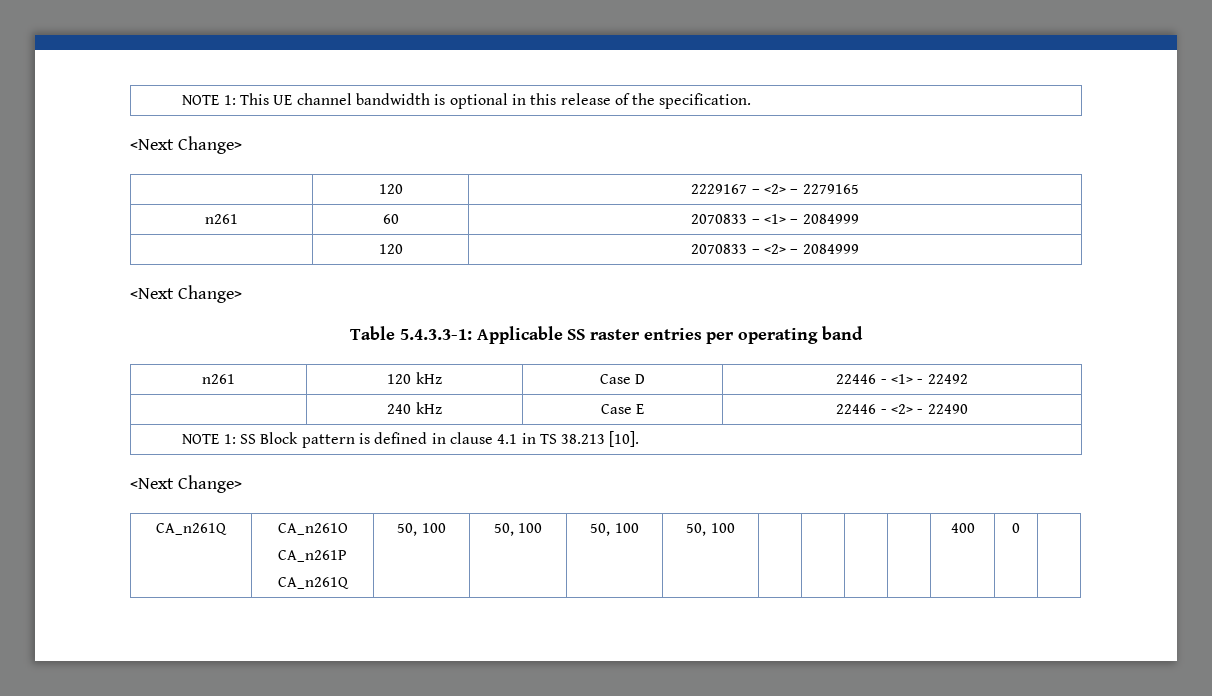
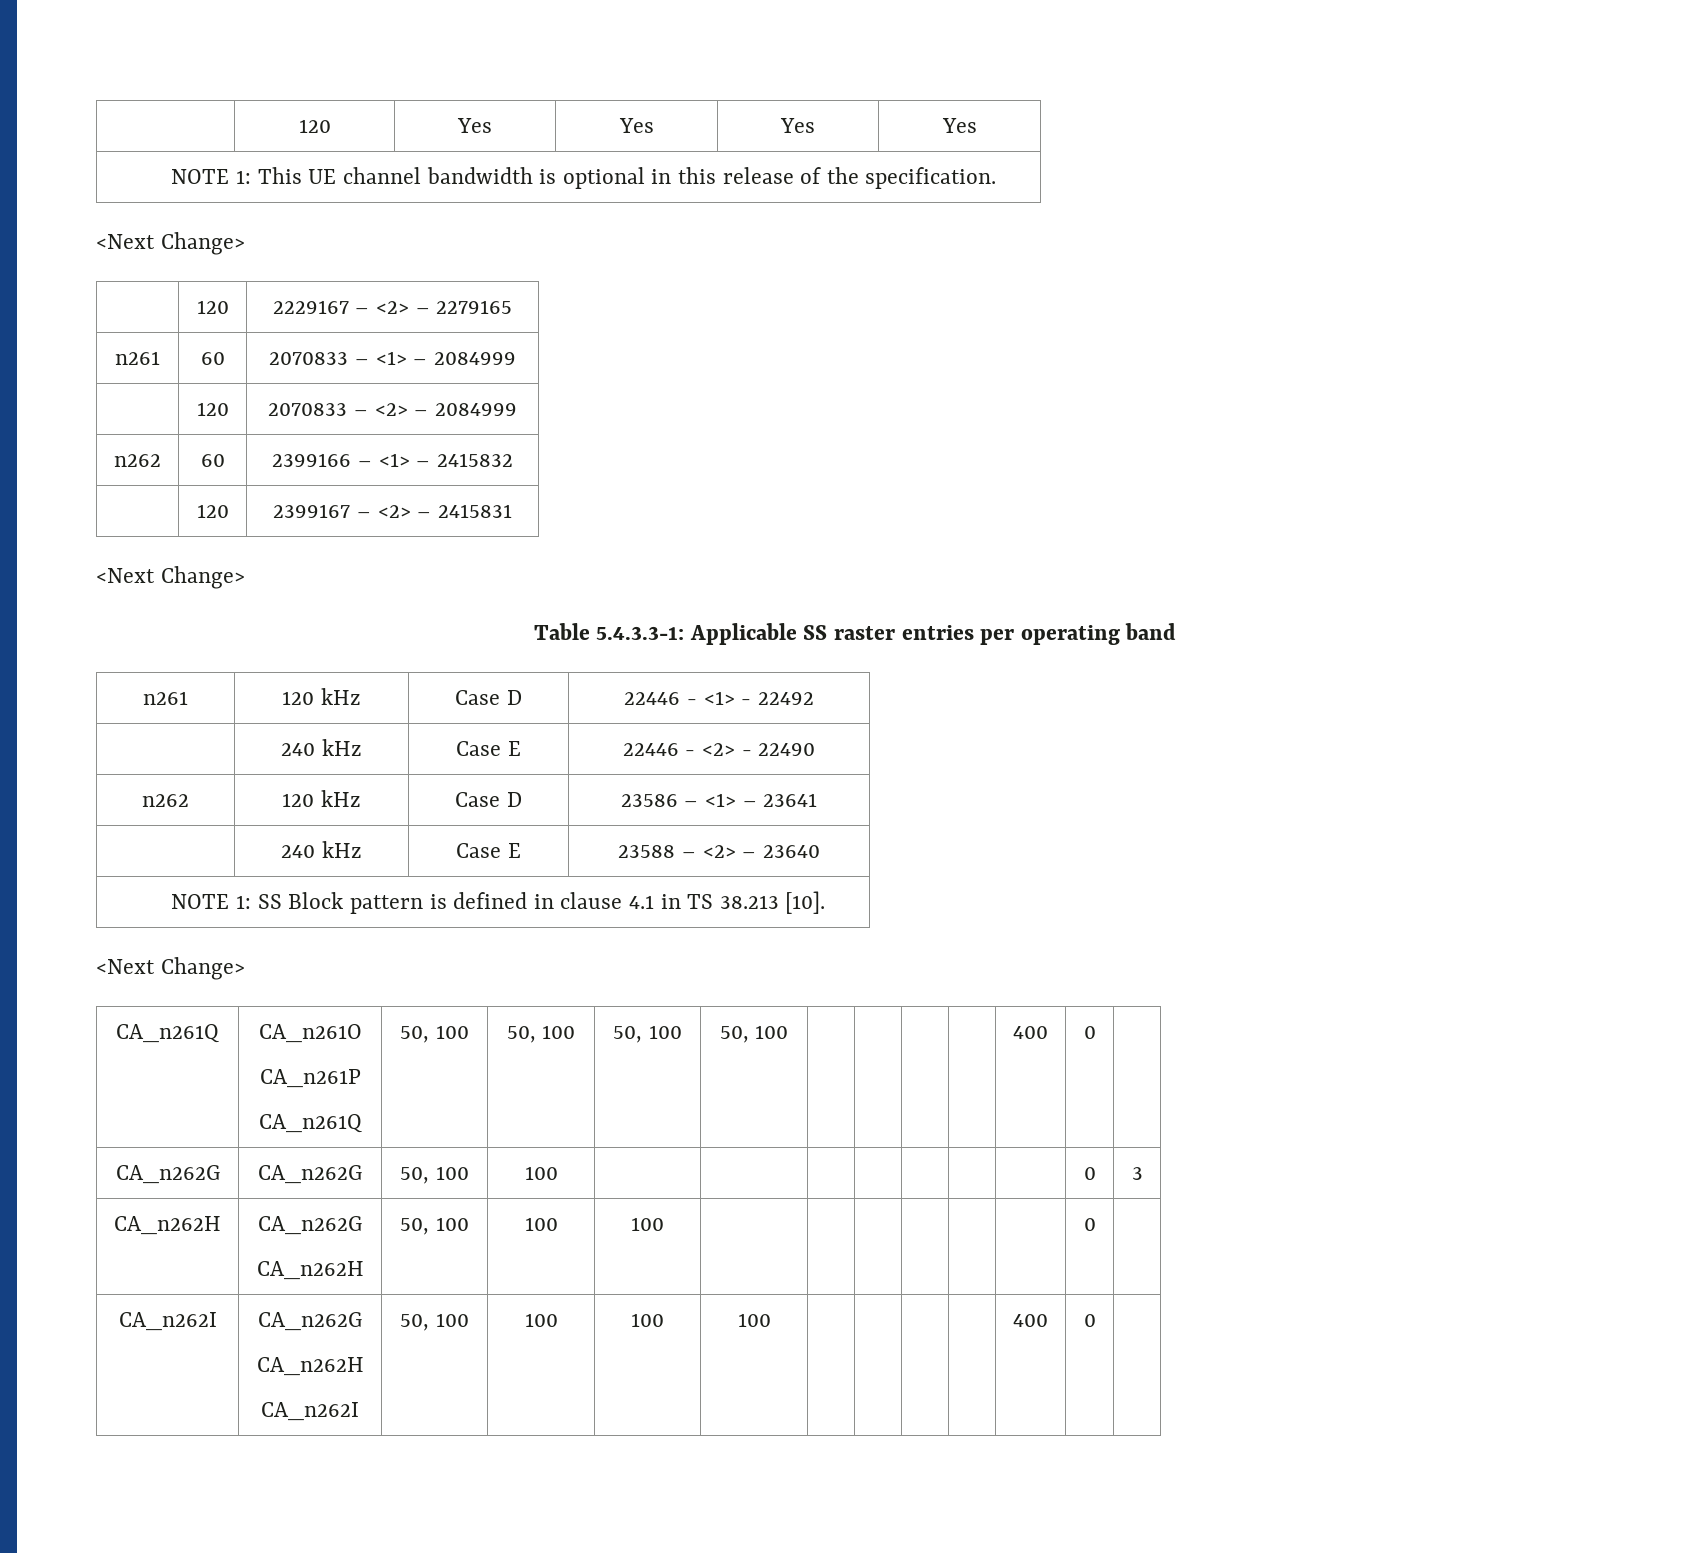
(182, 100) none -> [298,119,331,133] [457,118,492,133] [618,118,654,133] [780,118,815,133] [941,118,977,133] | 120 | Yes | Yes | Yes | Yes //
(859, 249) none -> [114,454,161,467] [200,454,225,467] [272,453,513,467] [196,504,229,518] [273,504,512,518] // n262 | 60 | 2399166 – <1> – 2415832 // | 120 | 2399167 – <2> – 2415831
(968, 409) none -> [142,794,189,807] [282,790,361,807] [455,792,522,807] [620,793,818,807] [281,841,362,858] [456,843,521,858] [618,845,820,858] // n262 | 120 kHz | Case D | 23586 – <1> – 23641 // | 240 kHz | Case E | 23588 – <2> – 23640
(1020, 528) none -> [115,1165,220,1184] [258,1165,362,1184] [400,1166,469,1184] [524,1166,558,1180] [1083,1167,1096,1180] [1131,1167,1143,1180] [114,1216,221,1235] [258,1216,362,1235] [256,1261,364,1280] [400,1217,469,1235] [524,1217,558,1231] [631,1217,664,1231] [1083,1218,1096,1231] [118,1312,217,1331] [258,1312,362,1331] [256,1357,364,1376] [261,1402,359,1421] [400,1313,469,1331] [524,1313,558,1327] [631,1313,664,1327] [737,1313,771,1327] [1013,1314,1048,1327] [1083,1314,1096,1327] // CA_n262G | CA_n262G | 50, 100 | 100 | | | | | | | | 0 | 3 // CA_n262H | CA_n262G // CA_n262H | 50, 100 | 100 | 100 | | | | | | | 0 | // CA_n262I | CA_n262G // CA_n262H // CA_n262I | 50, 100 | 100 | 100 | 100 | | | | | 400 | 0 |

